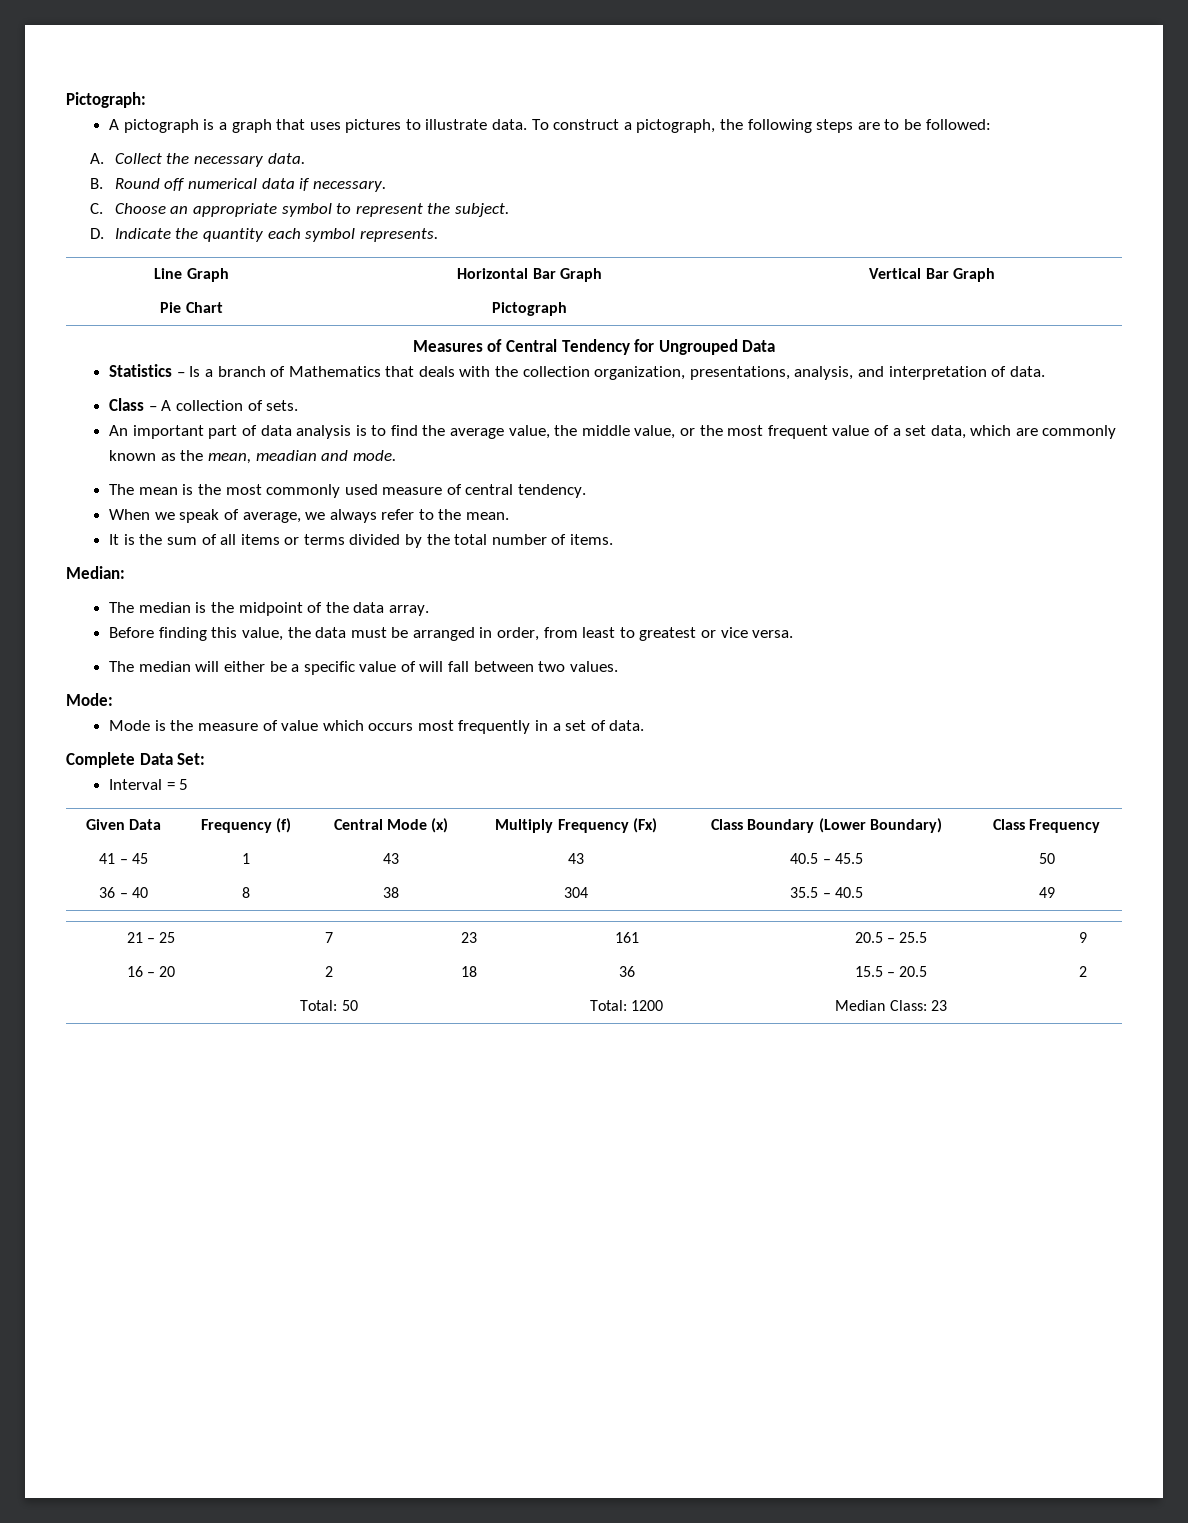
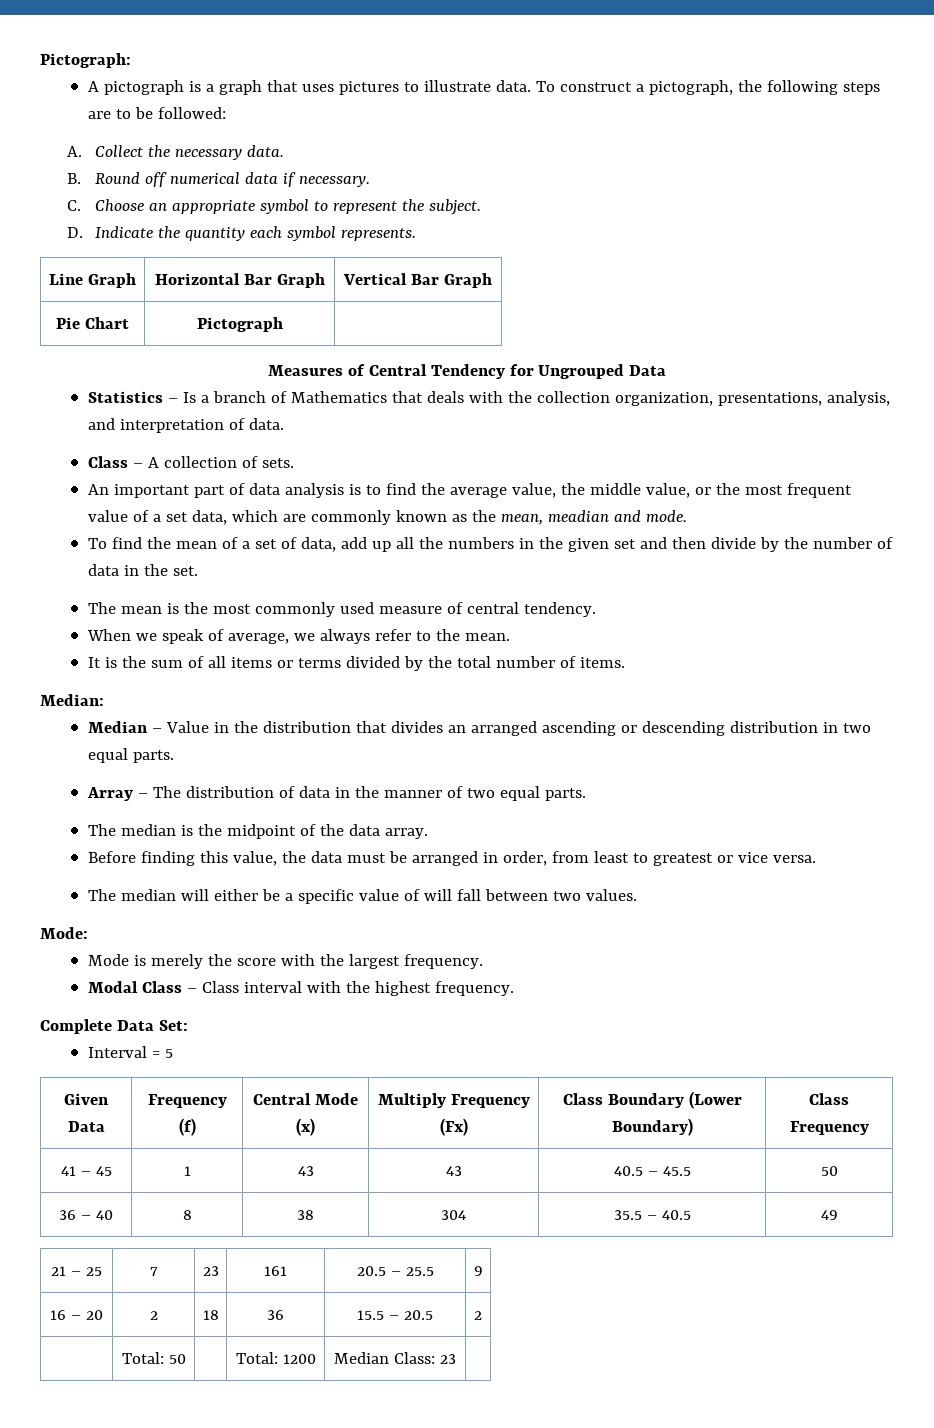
(396, 455) none -> [87,537,893,552] [87,564,198,576] // To find the mean of a set of data, add up all the numbers in the given set and then divide by the number of data in the set.
(125, 572) none -> [87,721,871,736] [87,748,174,763] [86,786,586,801] // Median – Value in the distribution that divides an arranged ascending or descending distribution in two equal parts. // Array – The distribution of data in the manner of two equal parts.
[170,720,645,734] the measure of value which occurs most frequently in a set of data. -> [150,954,483,969] [87,981,514,996] merely the score with the largest frequency. // Modal Class – Class interval with the highest frequency.

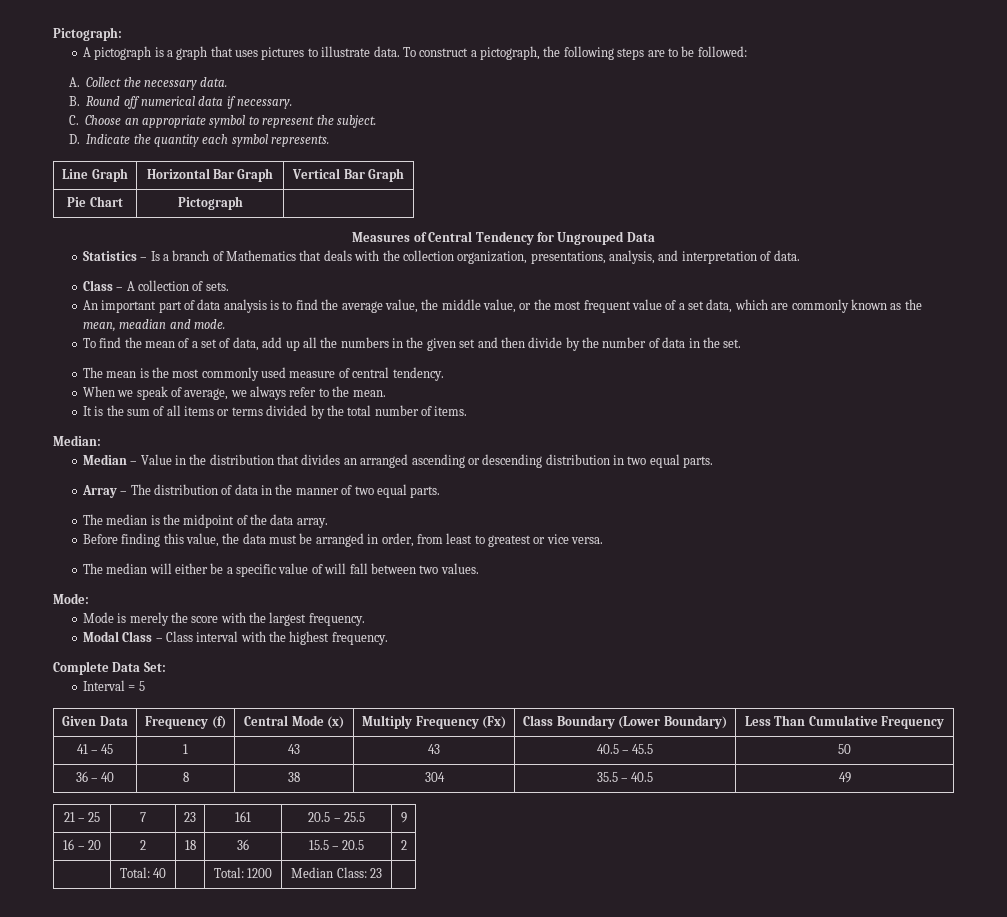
[809,1093,849,1105] Class -> [744,715,878,726] Less Than Cumulative
[168,1354,186,1364] 50 -> [153,868,167,878] 40

